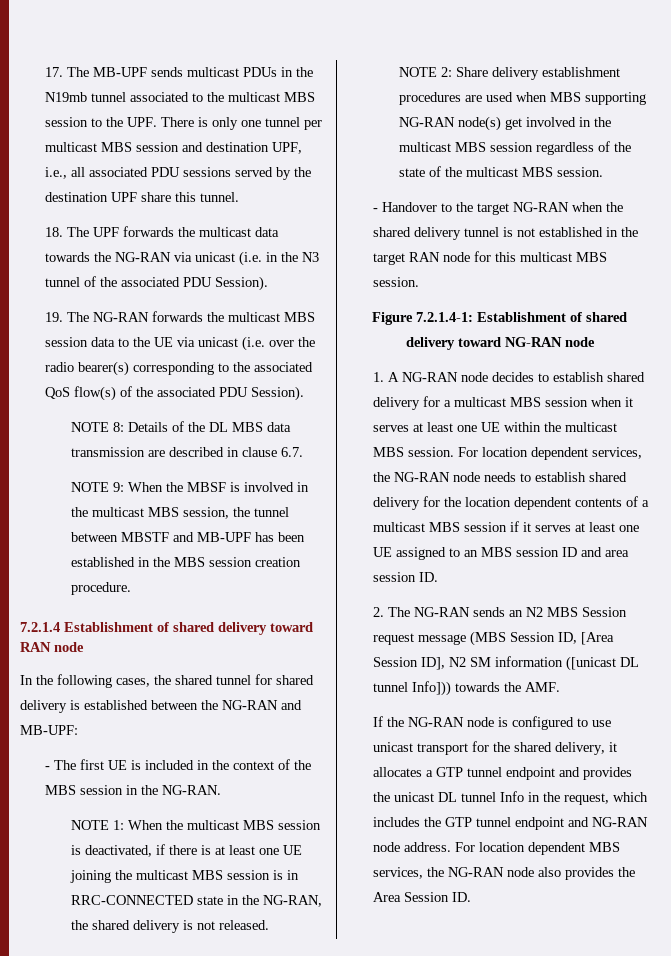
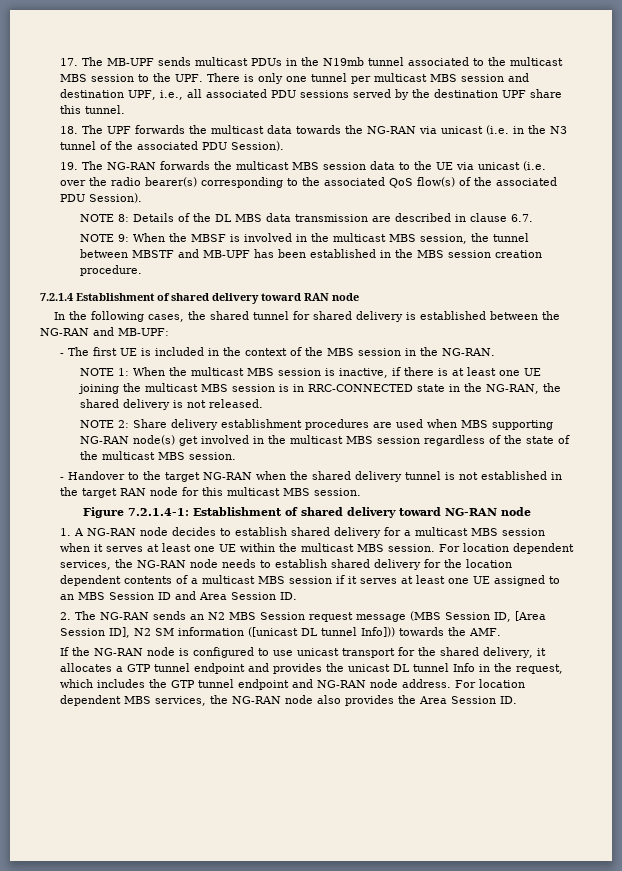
[84,845,152,857] deactivated, -> [338,368,388,378] inactive,
[516,547,560,557] session -> [108,592,154,600] Session
[605,550,630,557] [373,572,417,582] area session -> [198,592,276,600] Area Session

